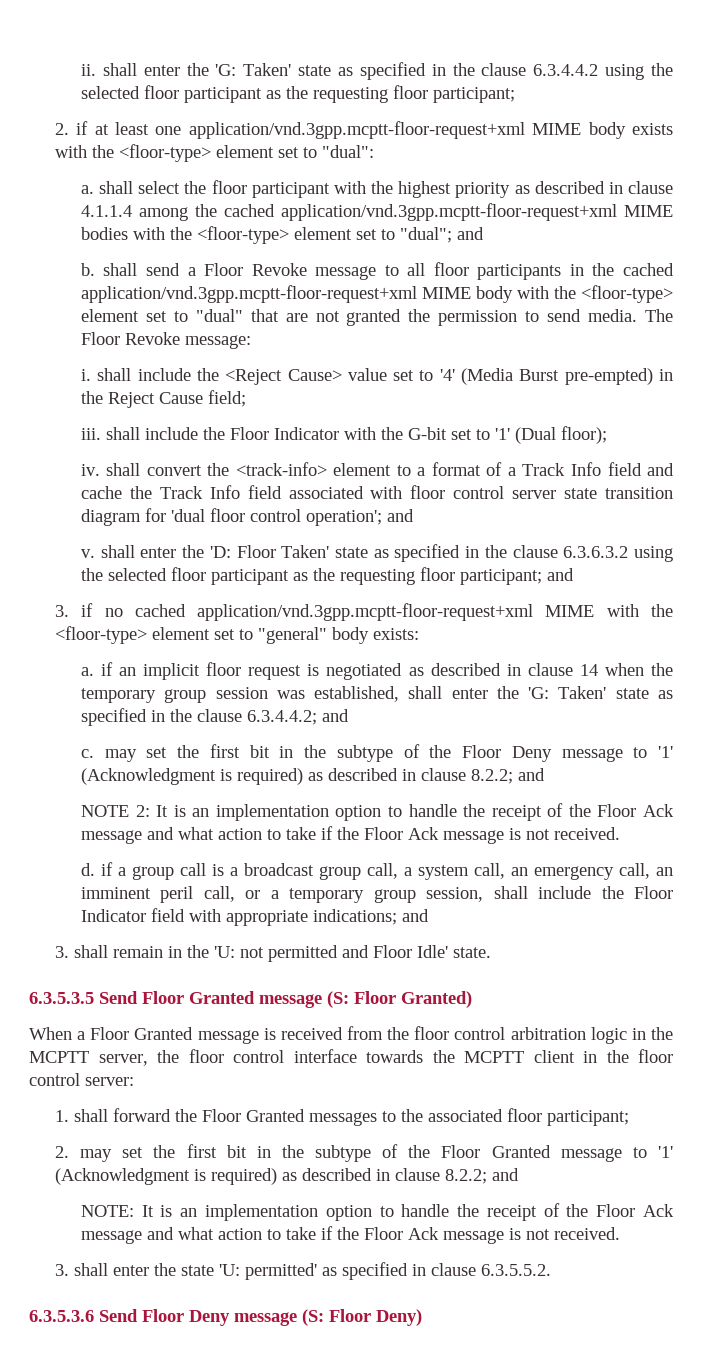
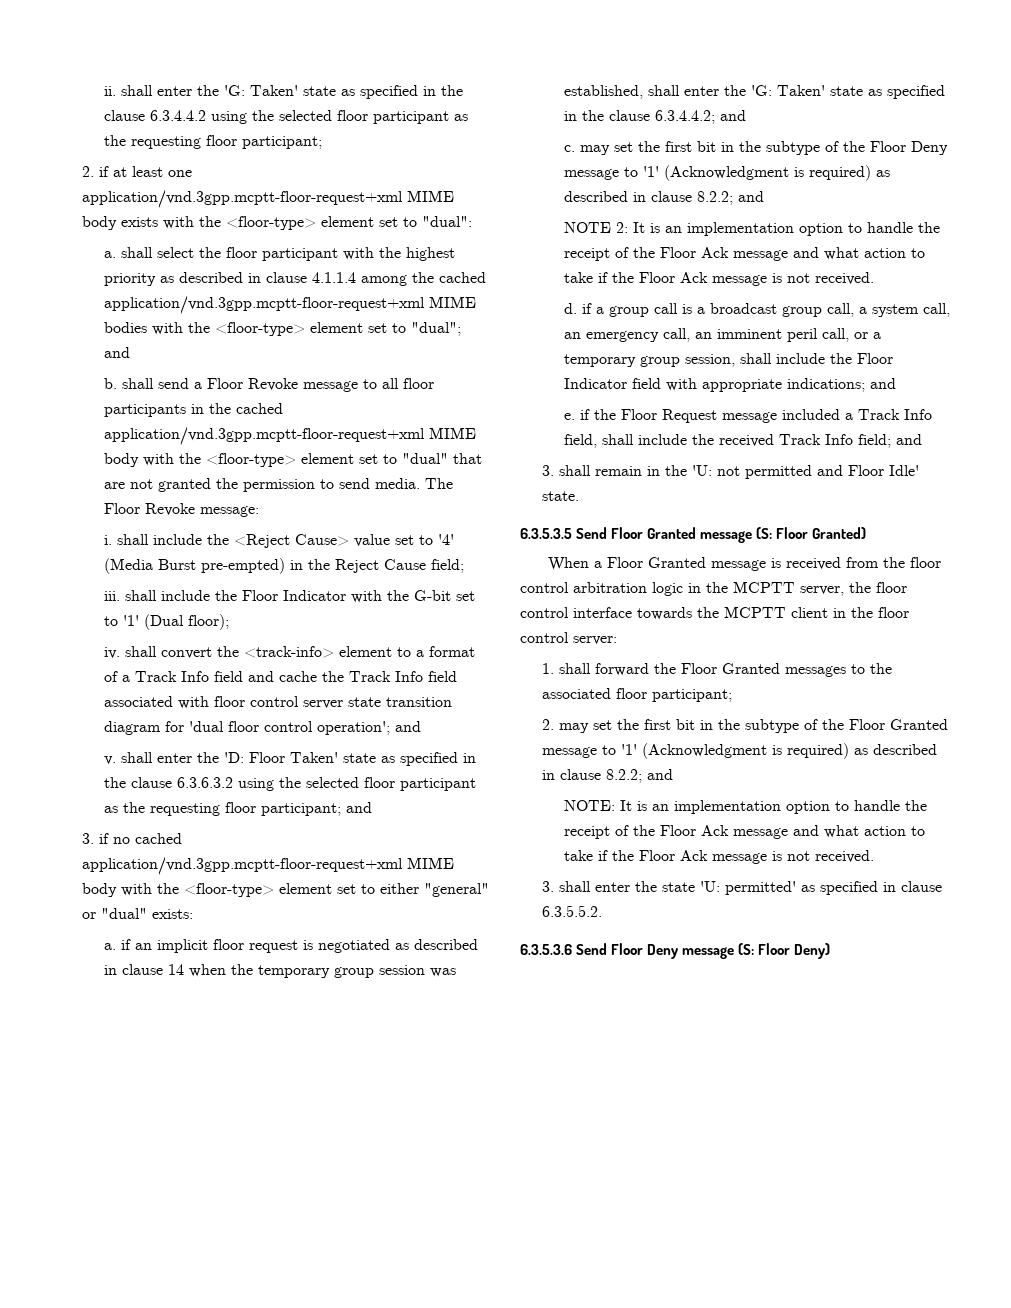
[606,604,674,617] [54,626,369,644] with the <floor-type> element set to "general" body -> [82,883,490,897] [82,908,148,919] body with the <floor-type> element set to either "general" or "dual"
(429, 915) none -> [564,409,933,423] [564,434,923,448] // e. if the Floor Request message included a Track Info field, shall include the received Track Info field; and

